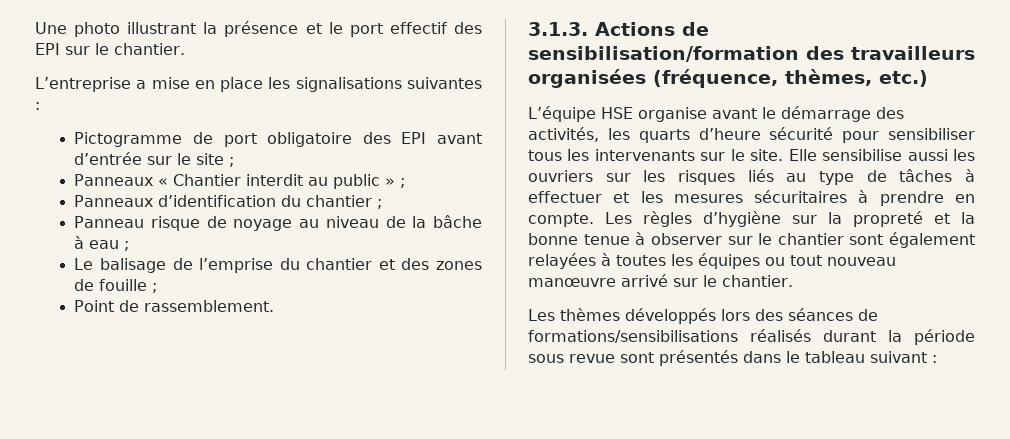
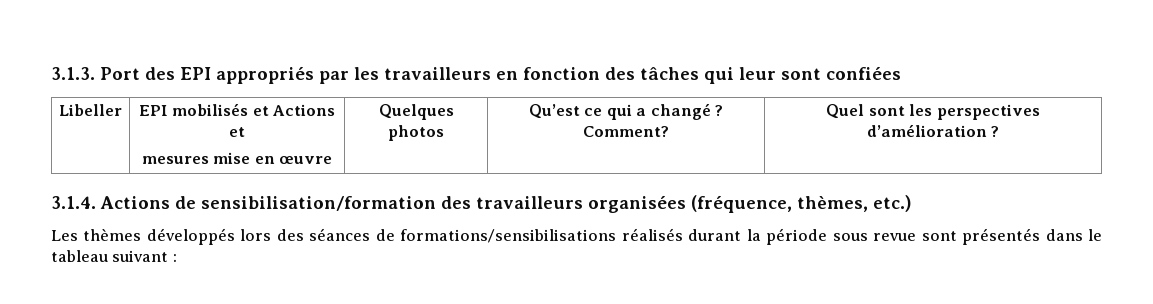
[35,21,482,37] [35,43,185,55] [35,77,482,92] [35,102,40,110] [74,132,483,147] [74,152,235,167] [74,174,406,189] [74,195,383,209] [74,215,483,231] [74,236,130,251] [74,258,483,273] [74,279,158,293] [74,300,275,312] [528,22,588,36] Une photo illustrant la présence et le port effectif des EPI sur le chantier. // L’entreprise a mise en place les signalisations suivantes : // Pictogramme de port obligatoire des EPI avant d’entrée sur le site ; // Panneaux « Chantier interdit au public » ; // Panneaux d’identification du chantier ; // Panneau risque de noyage au niveau de la bâche à eau ; // Le balisage de l’emprise du chantier et des zones de fouille ; // Point de rassemblement. // 3.1.3. -> [51,66,901,84] [59,104,122,116] [138,103,336,116] [229,127,245,137] [141,152,333,164] [378,104,454,120] [388,125,444,141] [528,103,724,120] [583,126,669,137] [826,104,1040,120] [866,124,1000,137] [51,196,96,209] 3.1.3. Port des EPI appropriés par les travailleurs en fonction des tâches qui leur sont confiées // Libeller | EPI mobilisés et Actions et // mesures mise en œuvre | Quelques photos | Qu’est ce qui a changé ? Comment? | Quel sont les perspectives d’amélioration ? // 3.1.4.
[528,106,904,122] [528,127,975,143] [528,149,975,161] [528,169,975,185] [528,190,975,206] [528,211,975,227] [528,232,975,248] [528,253,896,269] [528,274,793,287] // L’équipe HSE organise avant le démarrage des activités, les quarts d’heure sécurité pour sensibiliser tous les intervenants sur le site. Elle sensibilise aussi les ouvriers sur les risques liés au type de tâches à effectuer et les mesures sécuritaires à prendre en compte. Les règles d’hygiène sur la propreté et la bonne tenue à observer sur le chantier sont également relayées à toutes les équipes ou tout nouveau manœuvre arrivé sur le chantier. -> (912, 203) none

